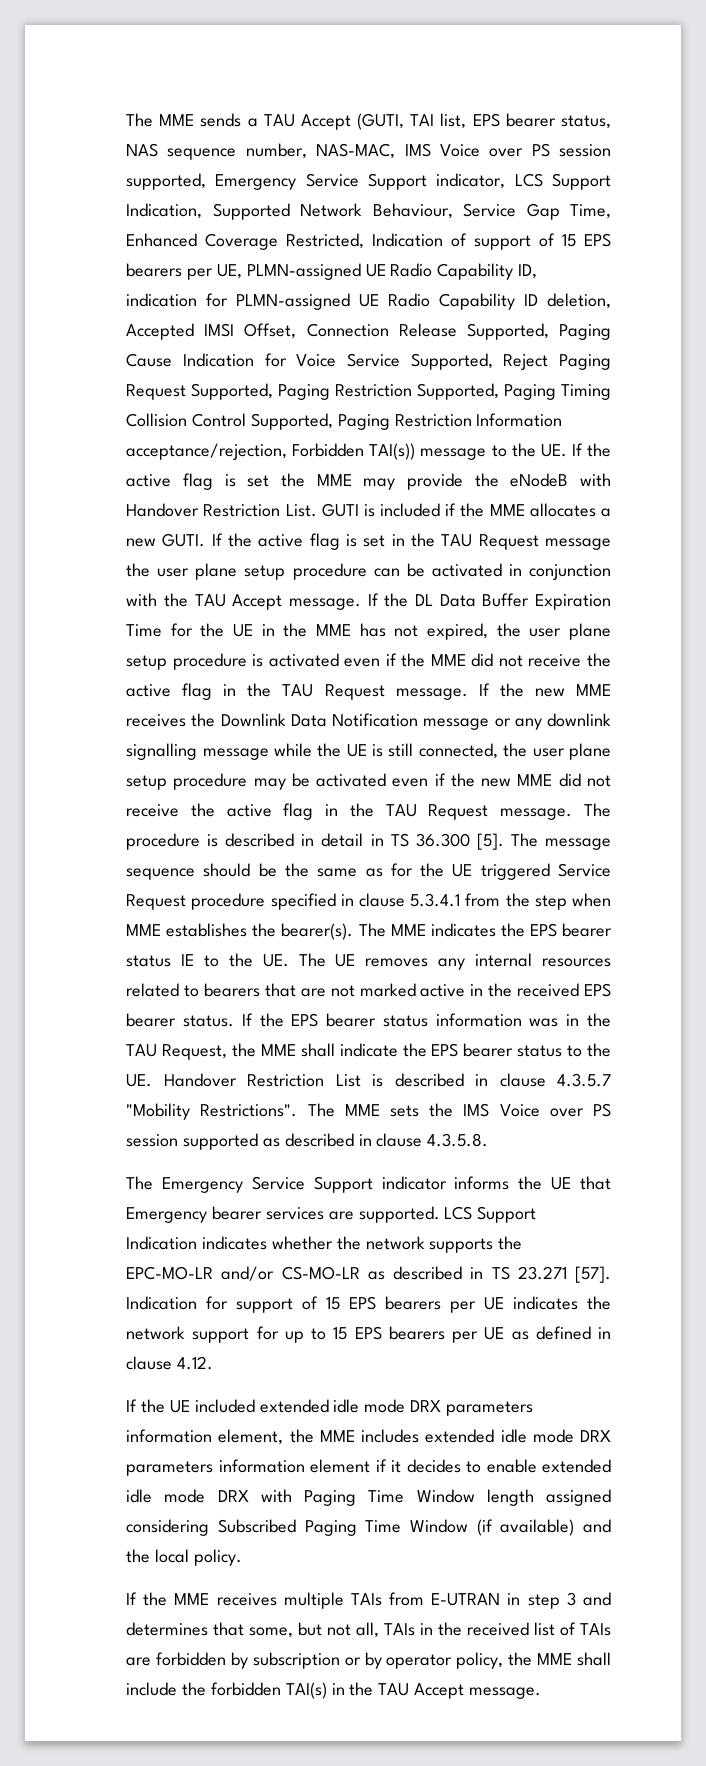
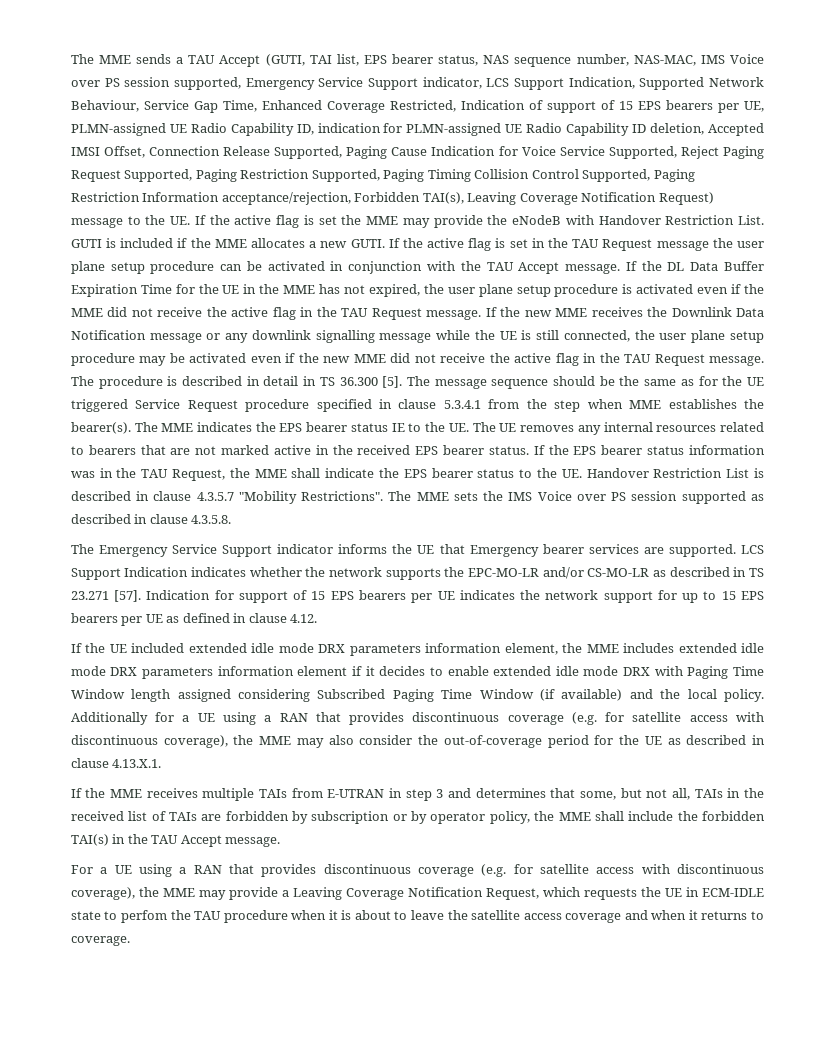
[369,443,416,460] TAI(s)) -> [422,192,714,205] TAI(s), Leaving Coverage Notification Request)
(242, 1557) none -> [70,712,765,725] [70,735,766,748] [70,758,162,768] Additionally for a UE using a RAN that provides discontinuous coverage (e.g. for satellite access with discontinuous coverage), the MME may also consider the out-of-coverage period for the UE as described in clause 4.13.X.1.
(542, 1693) none -> [70,864,764,877] [70,887,765,900] [70,910,764,923] [70,936,130,946] // For a UE using a RAN that provides discontinuous coverage (e.g. for satellite access with discontinuous coverage), the MME may provide a Leaving Coverage Notification Request, which requests the UE in ECM-IDLE state to perfom the TAU procedure when it is about to leave the satellite access coverage and when it returns to coverage.

